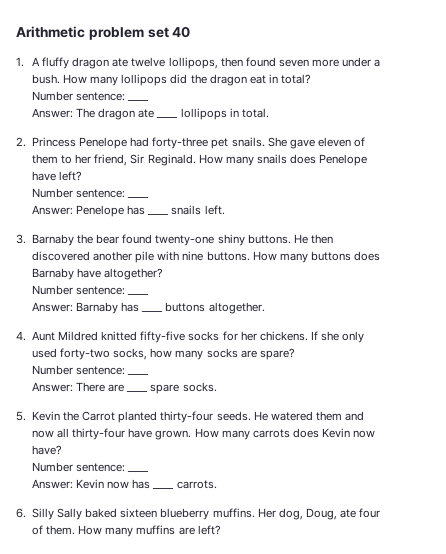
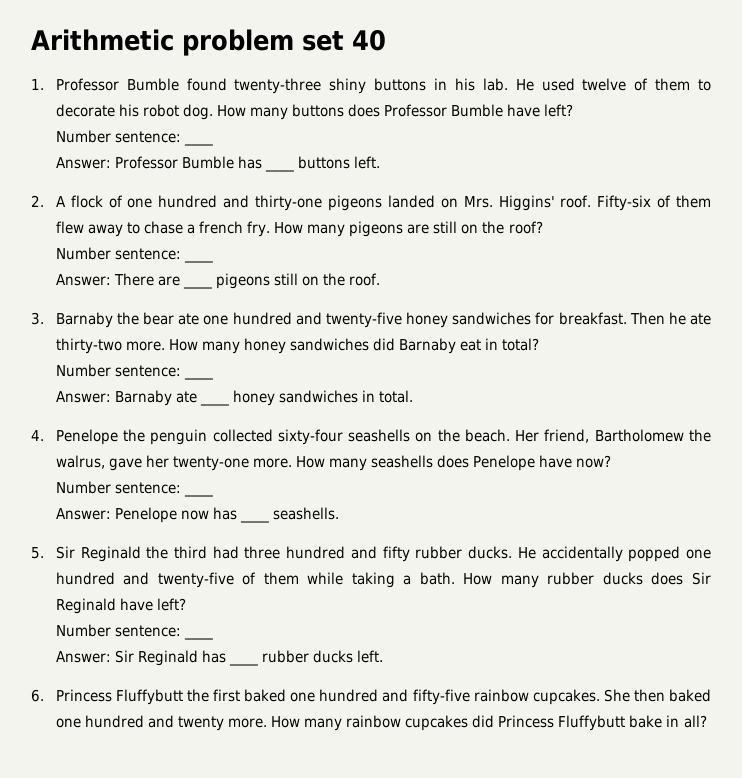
[32,57,381,69] [32,74,247,86] A fluffy dragon ate twelve lollipops, then found seven more under a bush. How many lollipops did the dragon -> [55,78,711,94] [55,104,574,120] [55,130,213,146] [55,156,381,172] [31,195,712,211] [55,221,543,237] [55,247,213,263] [55,273,381,289] [31,312,712,328] [55,338,457,354] Professor Bumble found twenty-three shiny buttons in his lab. He used twelve of them to decorate his robot dog. How many buttons does Professor Bumble have left? // Number sentence: ____ // Answer: Professor Bumble has ____ buttons left. // 2. A flock of one hundred and thirty-one pigeons landed on Mrs. Higgins' roof. Fifty-six of them flew away to chase a french fry. How many pigeons are still on the roof? // Number sentence: ____ // Answer: There are ____ pigeons still on the roof. // 3. Barnaby the bear ate one hundred and twenty-five honey sandwiches for breakfast. Then he ate thirty-two more. How many honey sandwiches did Barnaby
[76,108,269,120] [16,137,366,149] [32,154,368,166] [32,171,83,181] [32,188,149,198] [32,205,225,217] [16,234,333,246] [32,251,381,263] [32,268,164,280] [32,285,149,295] [32,302,265,314] [16,331,365,343] [32,348,295,360] [32,365,149,375] [32,382,217,394] [16,411,365,423] [32,428,376,440] [32,445,63,455] [32,462,149,472] [32,479,217,489] [16,508,381,520] [32,525,221,537] The dragon ate ____ lollipops in total. // 2. Princess Penelope had forty-three pet snails. She gave eleven of them to her friend, Sir Reginald. How many snails does Penelope have left? // Number sentence: ____ // Answer: Penelope has ____ snails left. // 3. Barnaby the bear found twenty-one shiny buttons. He then discovered another pile with nine buttons. How many buttons does Barnaby have altogether? // Number sentence: ____ // Answer: Barnaby has ____ buttons altogether. // 4. Aunt Mildred knitted fifty-five socks for her chickens. If she only used forty-two socks, how many socks are spare? // Number sentence: ____ // Answer: There are ____ spare socks. // 5. Kevin the Carrot planted thirty-four seeds. He watered them and now all thirty-four have grown. How many carrots does Kevin now have? // Number sentence: ____ // Answer: Kevin now has ____ carrots. // 6. Silly Sally baked sixteen blueberry muffins. Her dog, Doug, ate four of them. How many muffins are left? -> [114,390,414,406] [31,429,712,445] [55,455,612,471] [55,481,213,497] [55,507,340,523] [31,546,712,562] [55,572,711,588] [55,598,186,614] [55,624,213,640] [55,650,384,666] [31,689,712,705] [55,715,707,731] Barnaby ate ____ honey sandwiches in total. // 4. Penelope the penguin collected sixty-four seashells on the beach. Her friend, Bartholomew the walrus, gave her twenty-one more. How many seashells does Penelope have now? // Number sentence: ____ // Answer: Penelope now has ____ seashells. // 5. Sir Reginald the third had three hundred and fifty rubber ducks. He accidentally popped one hundred and twenty-five of them while taking a bath. How many rubber ducks does Sir Reginald have left? // Number sentence: ____ // Answer: Sir Reginald has ____ rubber ducks left. // 6. Princess Fluffybutt the first baked one hundred and fifty-five rainbow cupcakes. She then baked one hundred and twenty more. How many rainbow cupcakes did Princess Fluffybutt bake in all?

